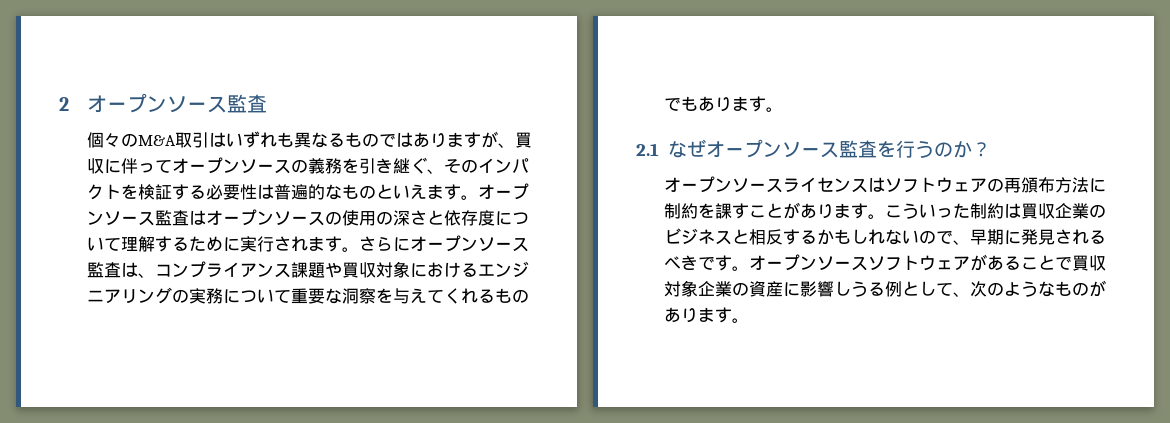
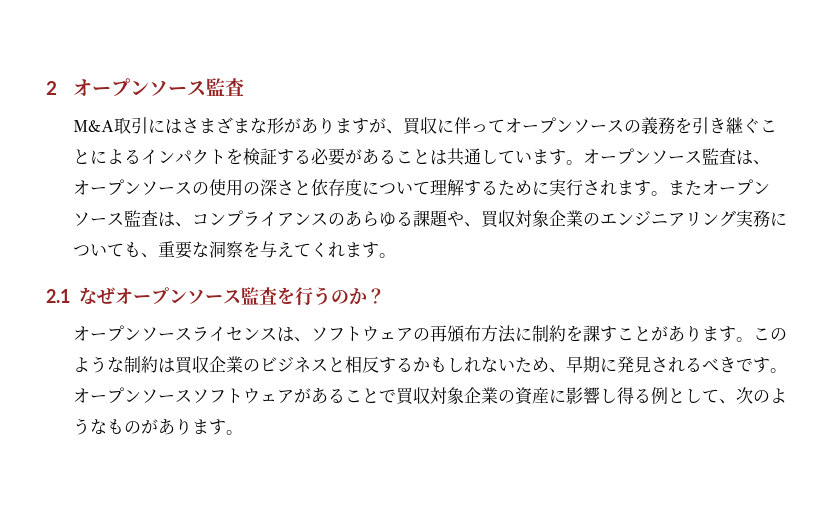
[86,132,138,148] 個々の -> (245, 87) none
[208,131,413,148] はいずれも異なるものでは -> [148,117,302,134] にはさまざまな形が
[426,159,478,174] 、その -> [760,119,778,133] [73,149,142,164] ことによる
[239,184,427,200] 性は普遍的なものといえ -> [345,148,533,166] があることは共通してい
(206, 217) none -> [753,160,771,165] 、
[358,236,410,252] さらに -> [668,180,703,196] また
[290,261,478,278] 課題や買収対象における -> [328,210,601,228] のあらゆる課題や、買収対象企業の
[171,289,189,303] の -> (737, 218) none
(291, 296) none -> [124,242,159,258] も、
[477,288,529,303] [663,96,732,112] るものでもあり -> (346, 250) none
(885, 184) none -> [294,337,312,342] 、
[901,203,970,219] ういった -> [770,328,788,341] [73,356,125,373] のような
[918,230,953,244] ので -> [515,357,550,373] ため
[850,281,868,297] う -> [617,387,635,404] 得

